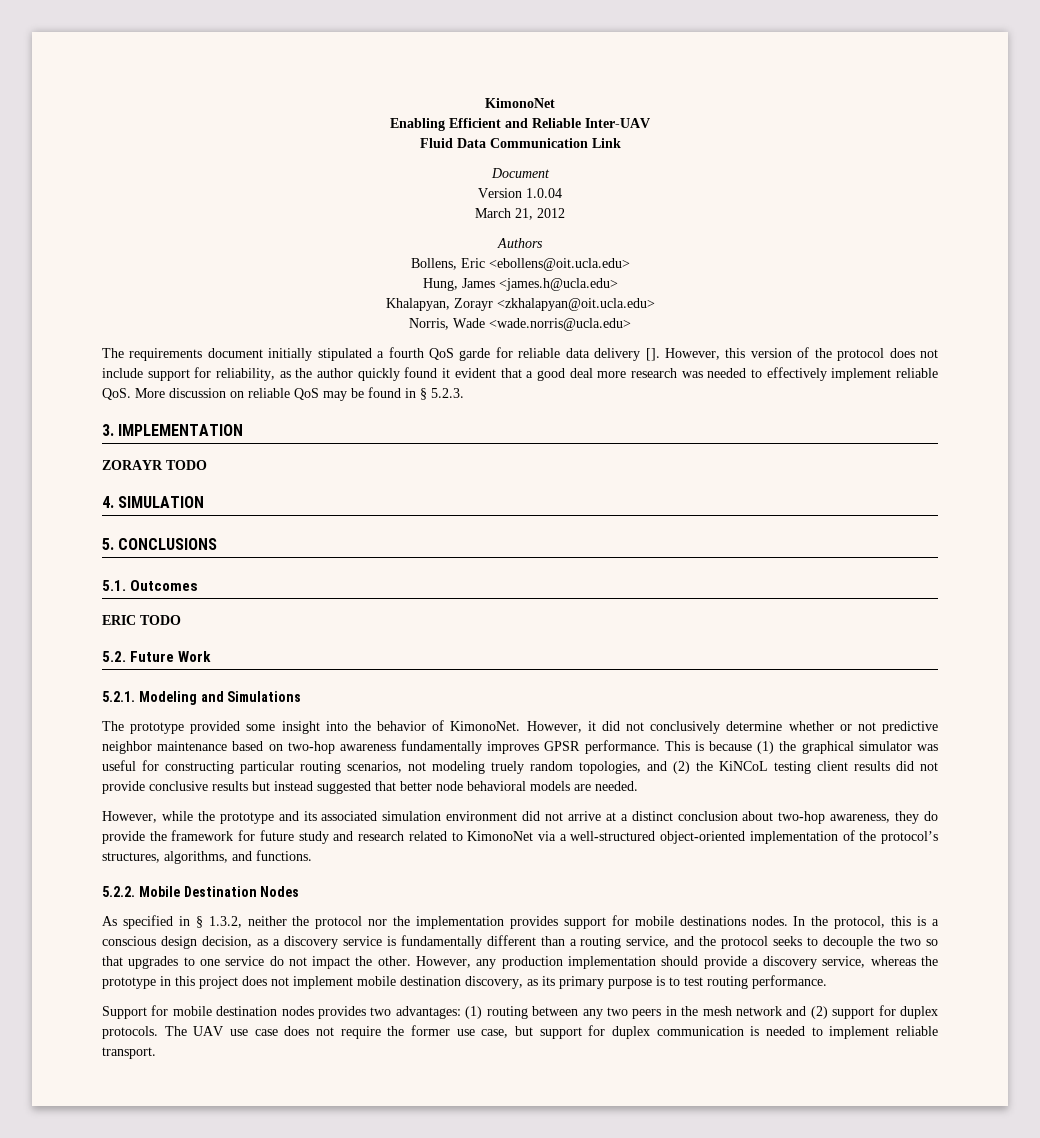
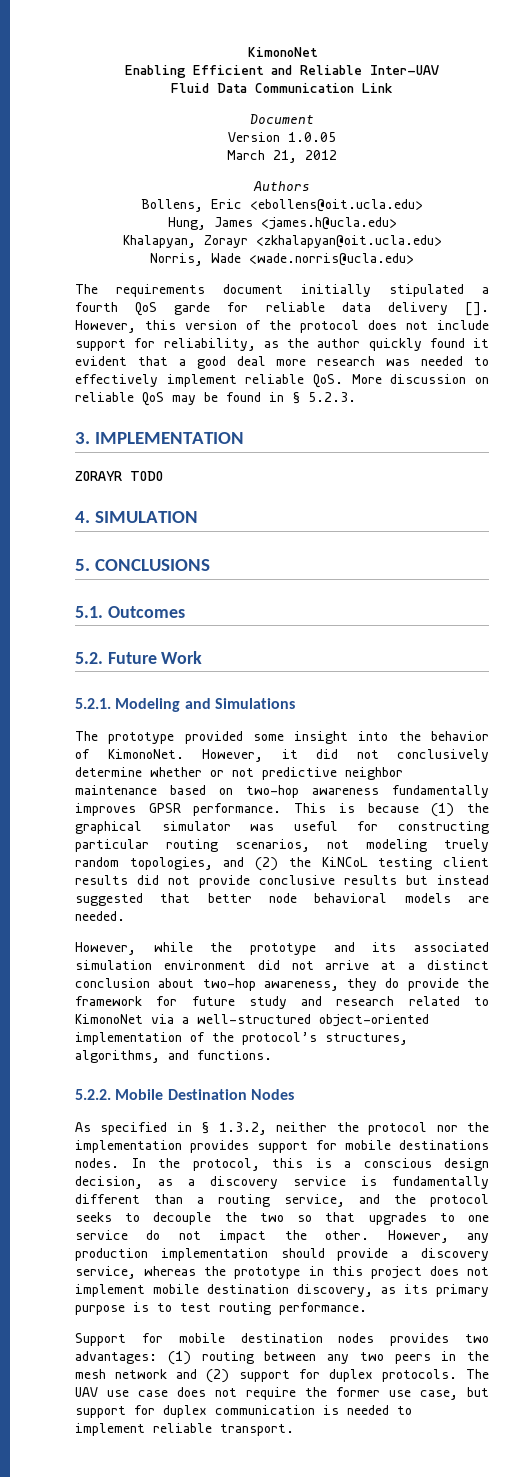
[526,188,562,198] 1.0.04 -> [288,132,336,142] 1.0.05
[102,615,181,625] // ERIC TODO -> (185, 612) none

